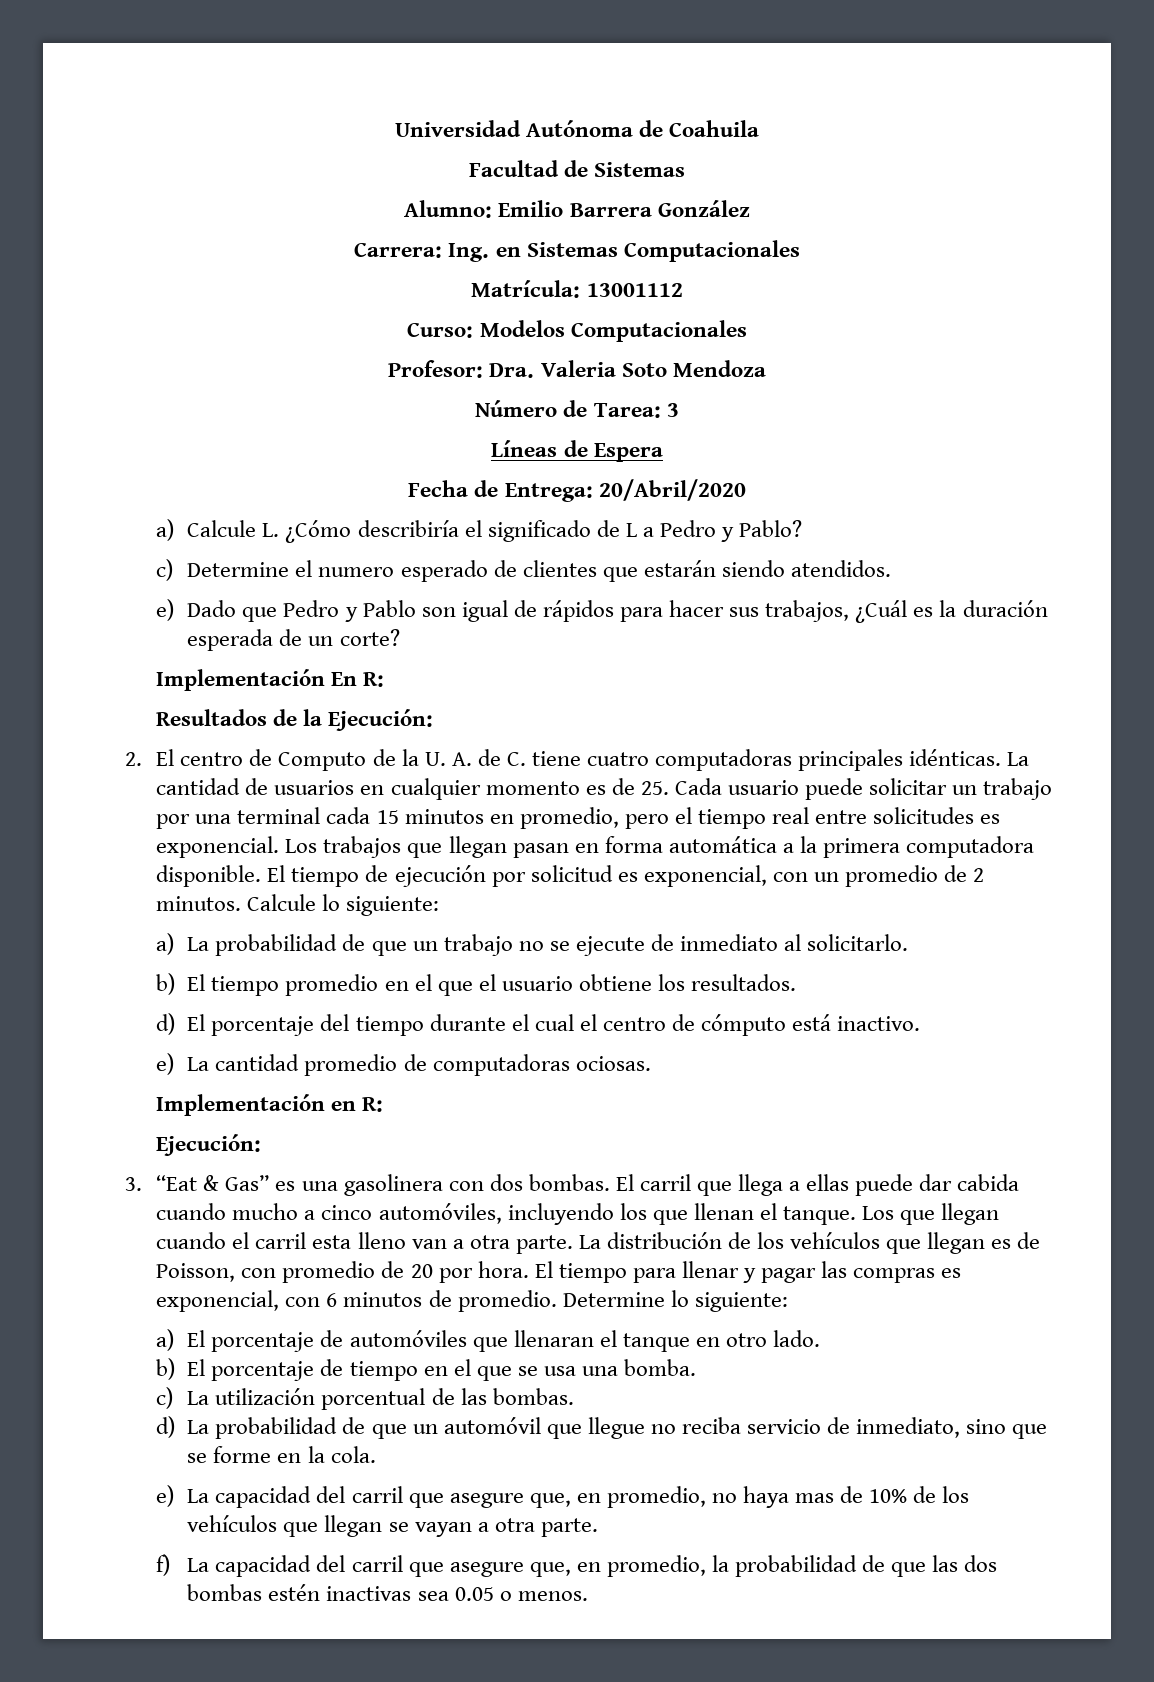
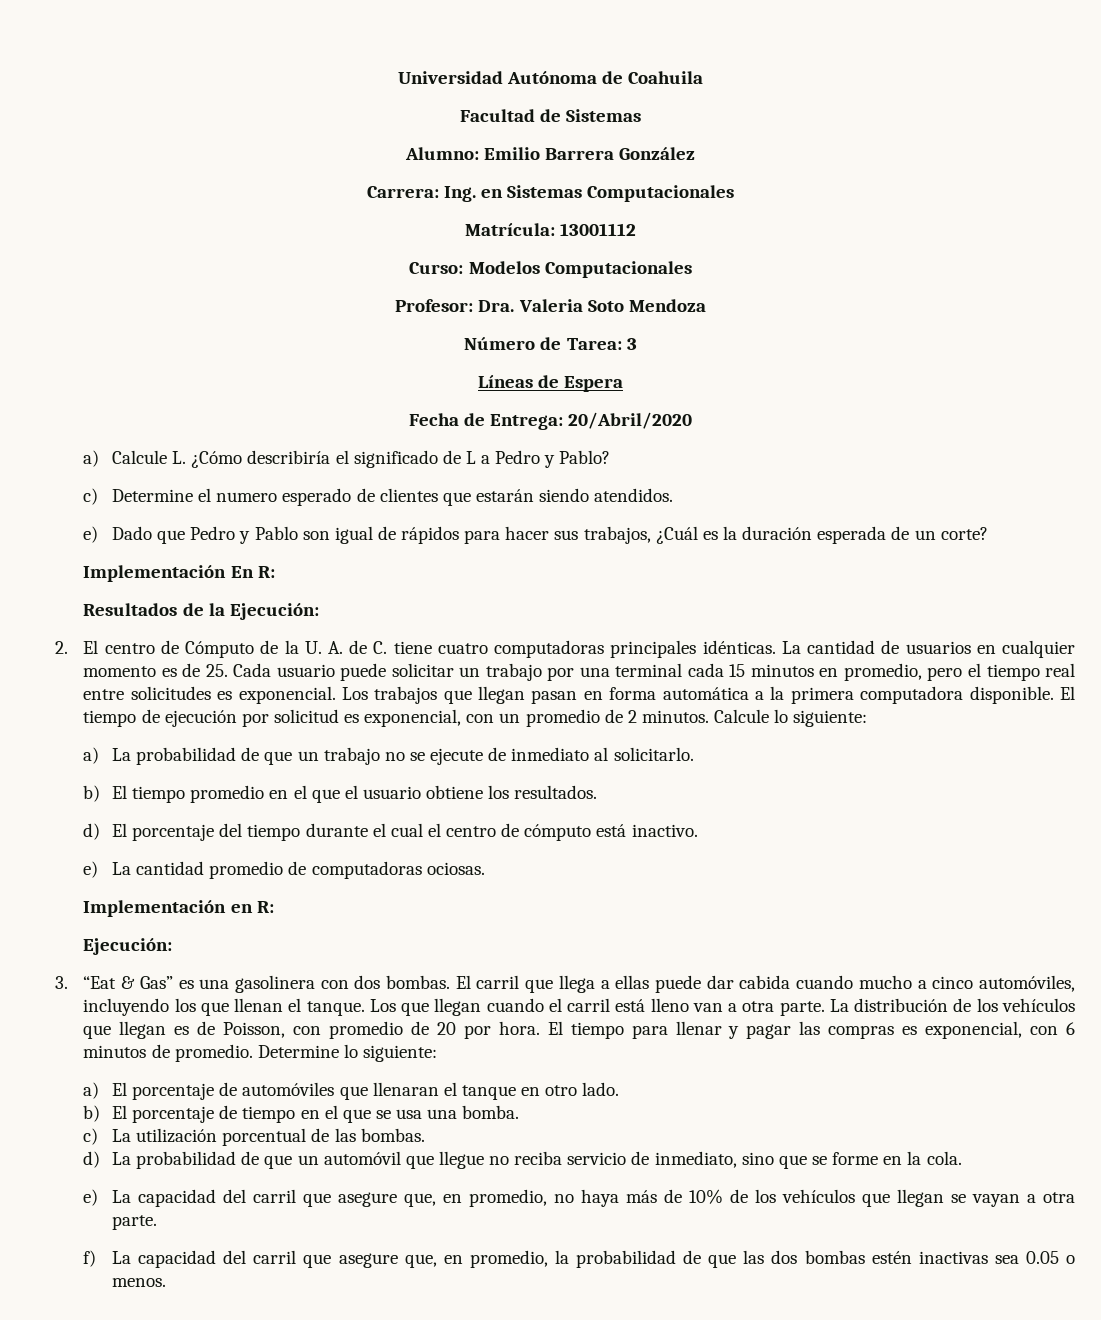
[278,752,367,771] Computo -> [185,641,255,658] Cómputo
[312,1235,352,1249] esta -> [615,999,646,1012] está
[795,1493,835,1503] mas -> [626,1190,658,1203] más

